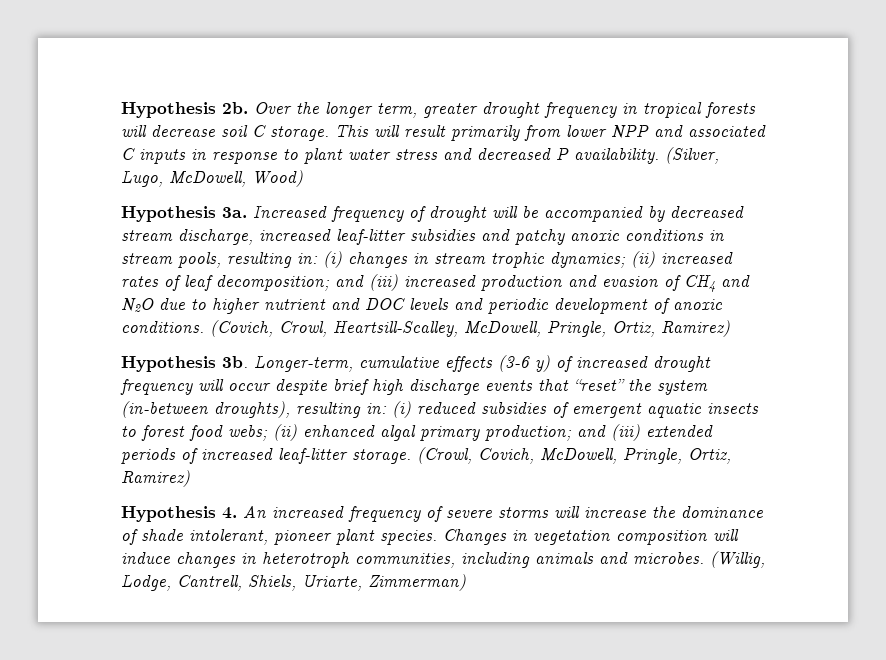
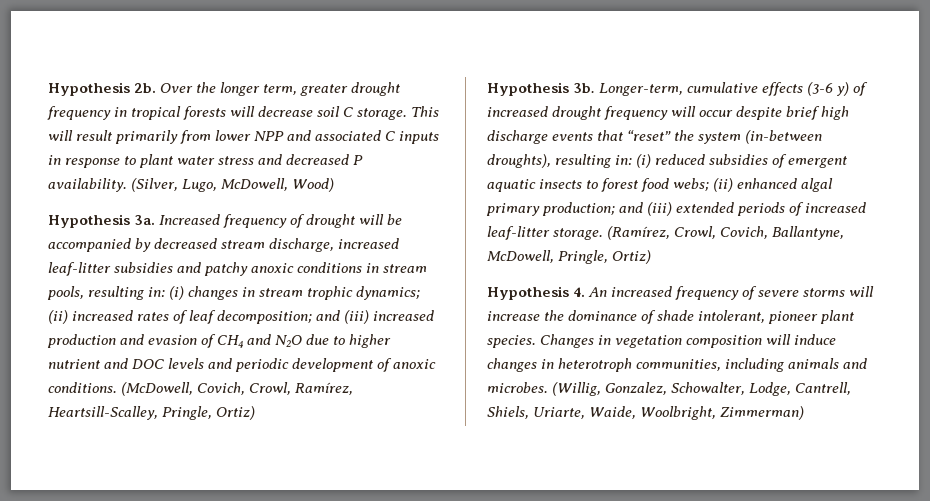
[210,320,730,337] (Covich, Crowl, Heartsill-Scalley, McDowell, Pringle, Ortiz, Ramirez) -> [121,382,354,396] [48,406,256,420] (McDowell, Covich, Crowl, Ramírez, Heartsill-Scalley, Pringle, Ortiz)
[417,447,731,464] [121,470,190,487] (Crowl, Covich, McDowell, Pringle, Ortiz, Ramirez) -> [607,226,845,240] [487,250,652,264] (Ramírez, Crowl, Covich, Ballantyne, McDowell, Pringle, Ortiz)
(765, 559) none -> [605,382,746,395] Gonzalez, Schowalter,
(362, 583) none -> [589,406,717,420] Waide, Woolbright,

